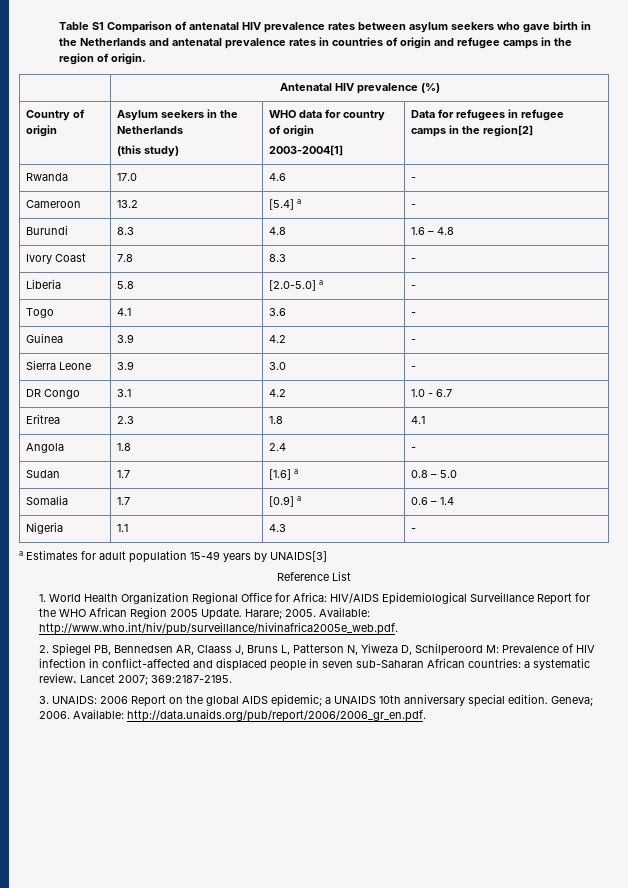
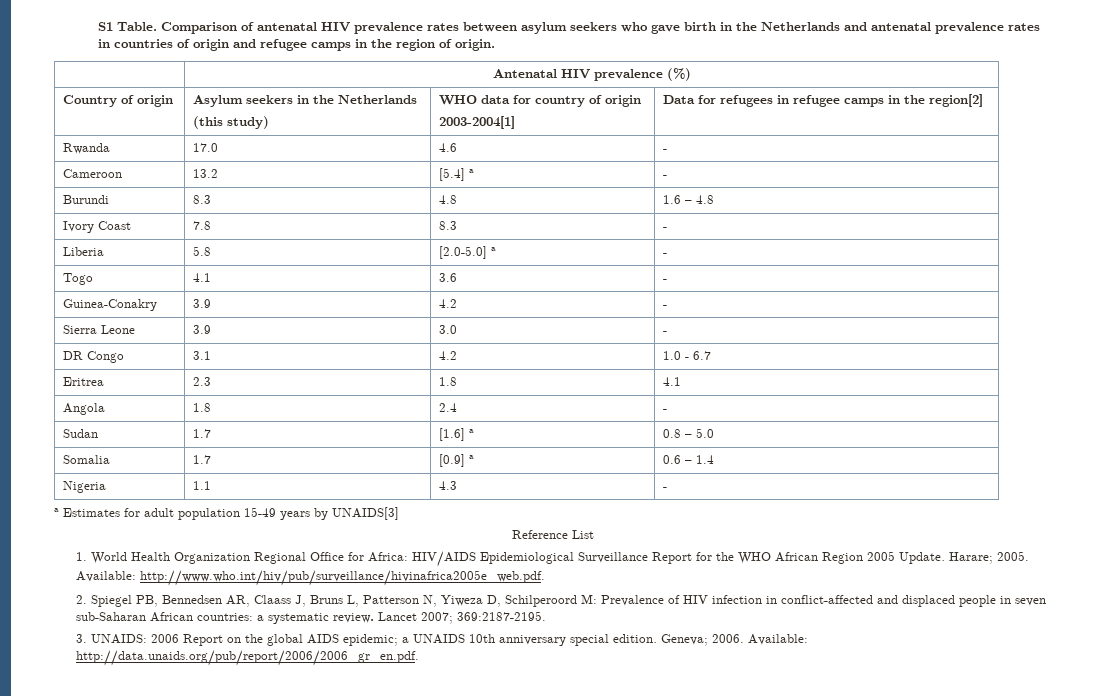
[58,22,104,30] Table S1 -> [98,22,158,31] S1 Table.
[26,333,64,343] Guinea -> [63,299,158,311] Guinea-Conakry

